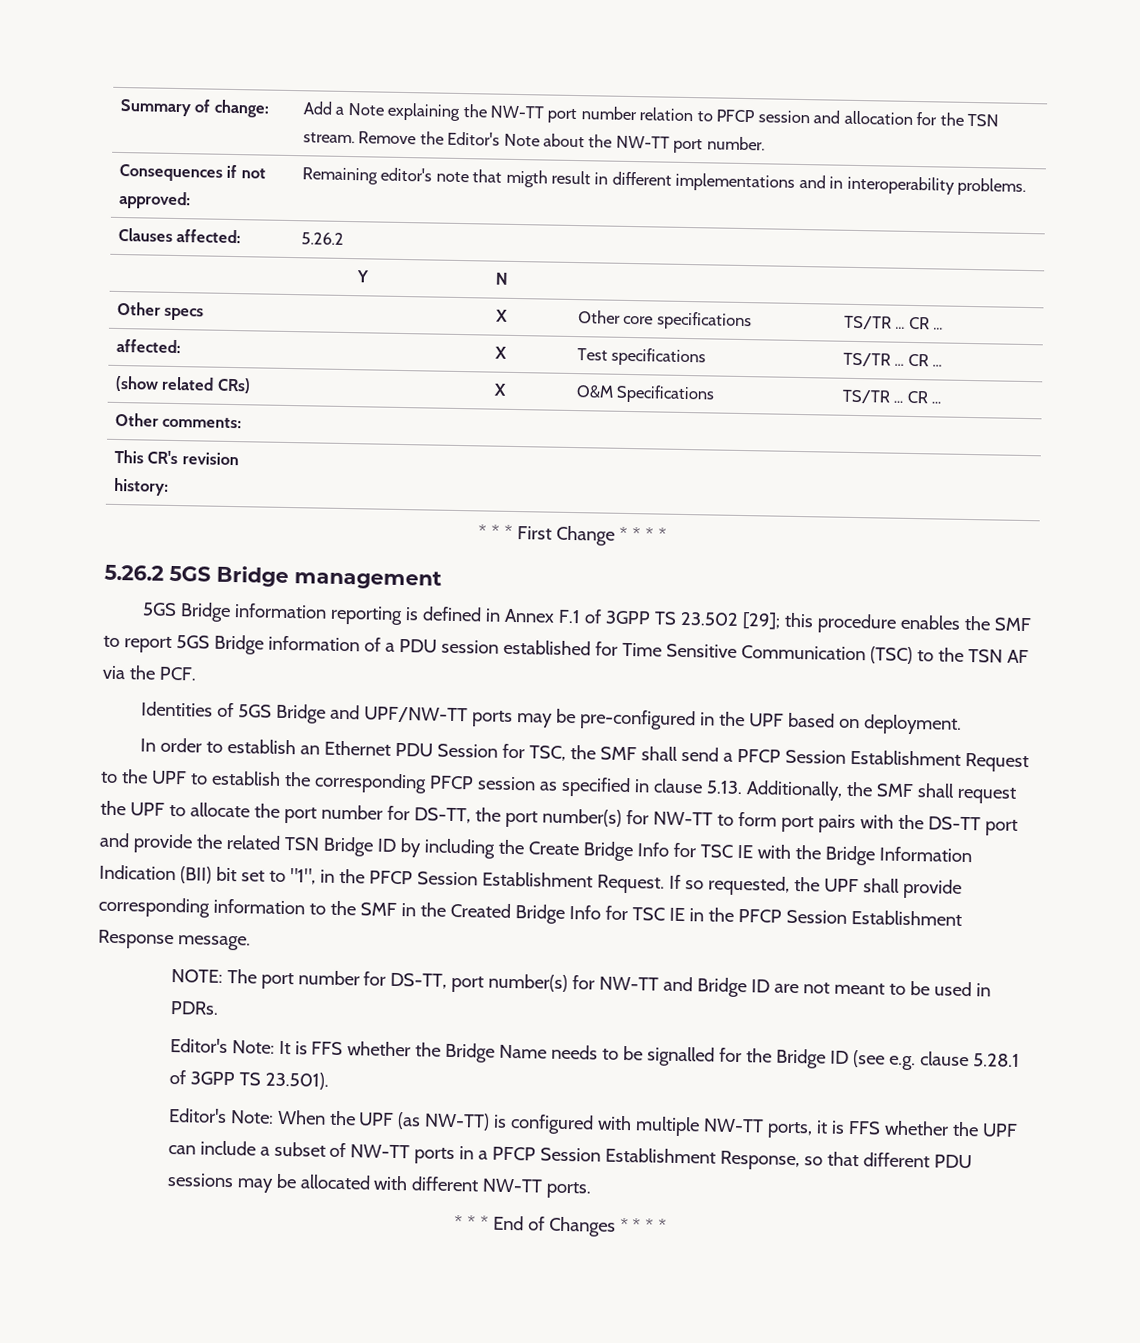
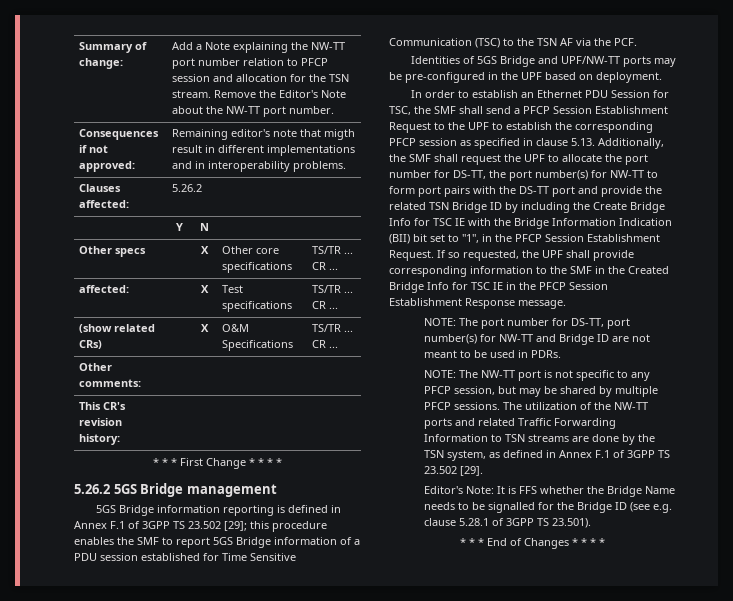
(219, 1008) none -> [423,370,650,381] [423,386,658,397] [423,402,648,410] [423,418,616,429] [423,434,655,445] [423,450,670,461] [423,466,483,476] // NOTE: The NW-TT port is not specific to any PFCP session, but may be shared by multiple PFCP sessions. The utilization of the NW-TT ports and related Traffic Forwarding Information to TSN streams are done by the TSN system, as defined in Annex F.1 of 3GPP TS 23.502 [29].
[167,1107,1019,1139] [167,1140,973,1171] [166,1172,592,1199] // Editor's Note: When the UPF (as NW-TT) is configured with multiple NW-TT ports, it is FFS whether the UPF can include a subset of NW-TT ports in a PFCP Session Establishment Response, so that different PDU sessions may be allocated with different NW-TT ports. -> (591, 523) none

